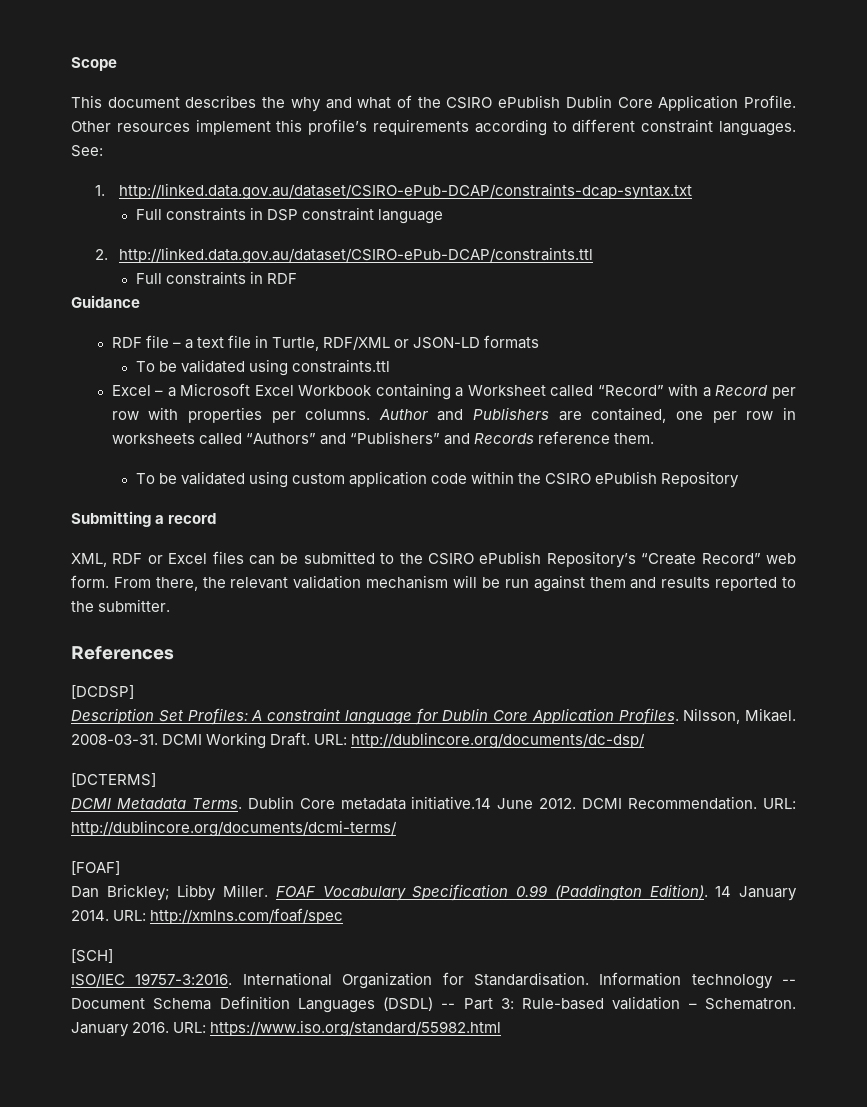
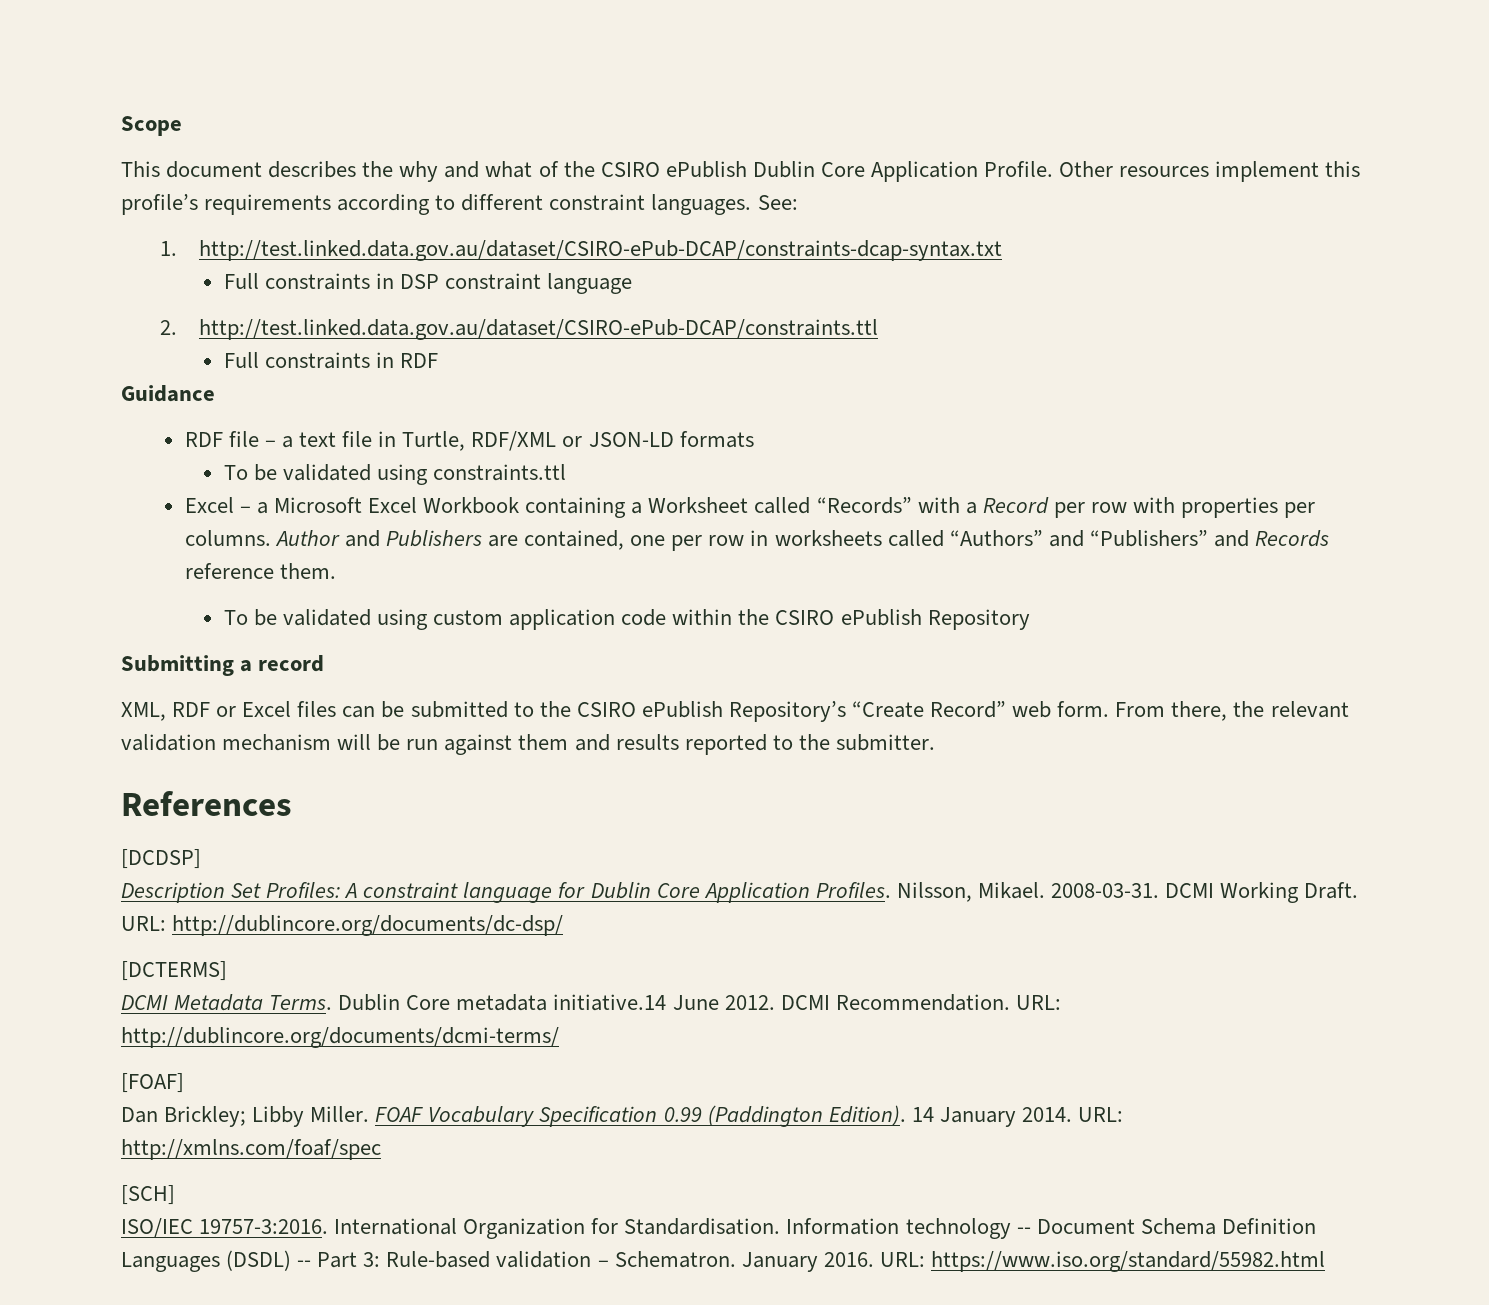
[119,183,693,200] http://linked.data.gov.au/dataset/CSIRO-ePub-DCAP/constraints-dcap-syntax.txt -> [199,240,1003,261] http://test.linked.data.gov.au/dataset/CSIRO-ePub-DCAP/constraints-dcap-syntax.txt
[119,247,594,264] http://linked.data.gov.au/dataset/CSIRO-ePub-DCAP/constraints.ttl -> [199,319,879,340] http://test.linked.data.gov.au/dataset/CSIRO-ePub-DCAP/constraints.ttl
[597,385,664,396] “Record” -> [816,497,912,514] “Records”

